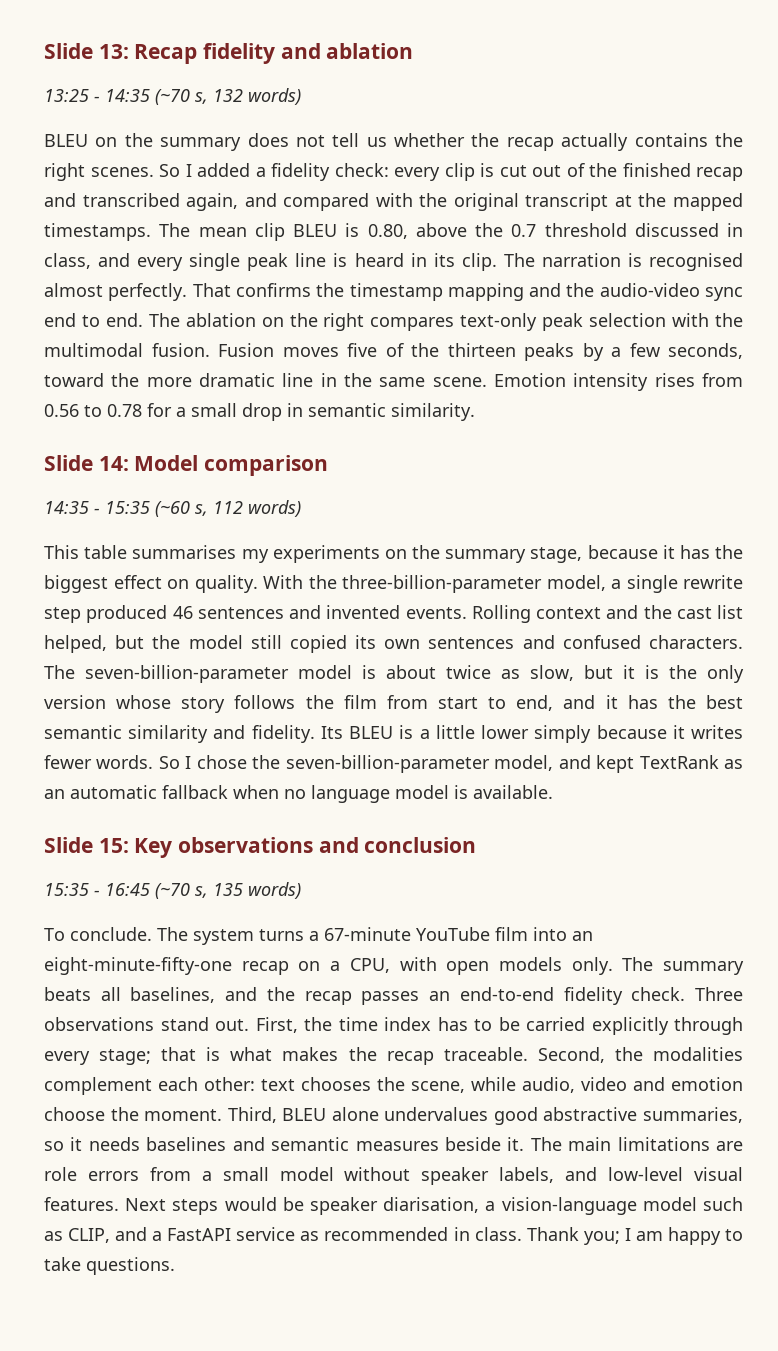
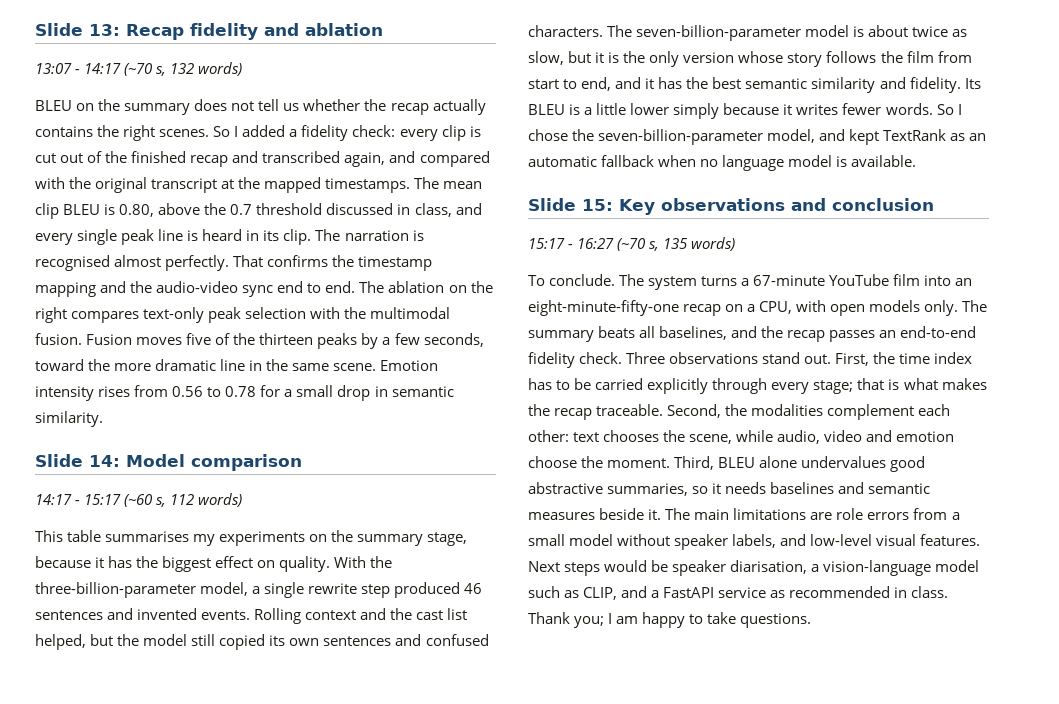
[44,89,150,102] 13:25 - 14:35 -> [35,63,122,74] 13:07 - 14:17
[44,501,150,514] 14:35 - 15:35 -> [35,494,122,505] 14:17 - 15:17
[44,883,150,896] 15:35 - 16:45 -> [528,238,615,249] 15:17 - 16:27

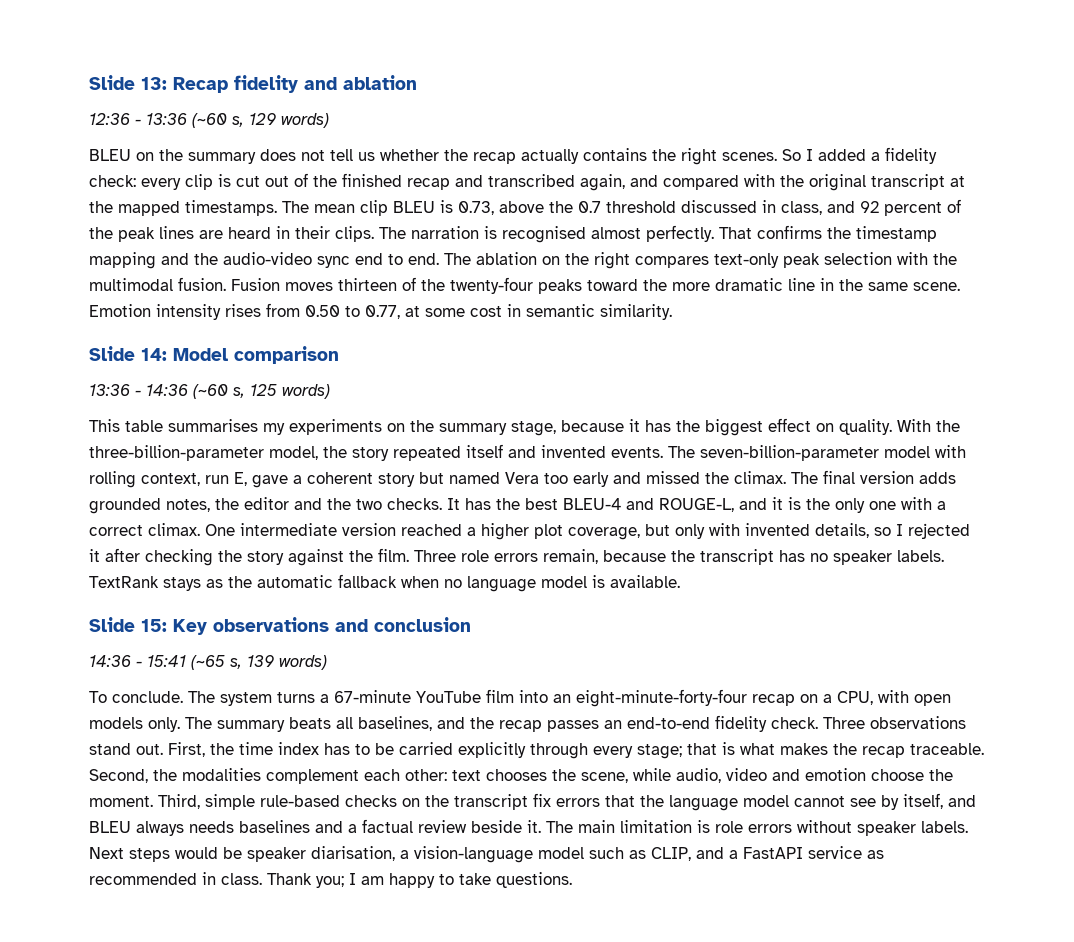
[35,63,195,76] 13:07 - 14:17 (~70 s, 132 -> [89,113,276,128] 12:36 - 13:36 (~60 s, 129
[119,204,155,217] 0.80, -> [458,201,494,215] 0.73,
[35,229,312,245] every single peak line is heard in its clip. -> [860,199,961,216] [89,226,374,242] 92 percent of the peak lines are heard in their clips.
[186,333,484,349] five of the thirteen peaks by a few seconds, -> [338,277,582,294] thirteen of the twenty-four peaks
[172,385,371,401] 0.56 to 0.78 for a small drop -> [305,305,502,319] 0.50 to 0.77, at some cost
[35,494,195,507] 14:17 - 15:17 (~60 s, 112 -> [89,384,277,399] 13:36 - 14:36 (~60 s, 125
[252,582,483,598] [35,608,468,624] [35,634,489,650] [528,25,968,41] [528,51,972,67] [528,77,981,93] [528,103,962,119] [528,129,987,145] a single rewrite step produced 46 sentences and invented events. Rolling context and the cast list helped, but the model still copied its own sentences and confused characters. The seven-billion-parameter model is about twice as slow, but it is the only version whose story follows the film from start to end, and it has the best semantic similarity and fidelity. Its BLEU is a little lower simply because it writes fewer words. So I chose the seven-billion-parameter model, and kept TextRank as an -> [323,444,966,461] [89,470,956,488] [89,497,946,514] [89,523,970,540] [89,548,944,566] [89,576,252,591] the story repeated itself and invented events. The seven-billion-parameter model with rolling context, run E, gave a coherent story but named Vera too early and missed the climax. The final version adds grounded notes, the editor and the two checks. It has the best BLEU-4 and ROUGE-L, and it is the only one with a correct climax. One intermediate version reached a higher plot coverage, but only with invented details, so I rejected it after checking the story against the film. Three role errors remain, because the transcript has no speaker labels. TextRank stays as the
[528,238,689,251] 15:17 - 16:27 (~70 s, 135 -> [89,655,274,670] 14:36 - 15:41 (~65 s, 139
[528,300,679,316] eight-minute-fifty-one -> [576,689,747,707] eight-minute-forty-four
[718,456,926,472] [528,482,931,496] [528,508,960,520] [528,534,981,550] BLEU alone undervalues good abstractive summaries, so it needs baselines and semantic measures beside it. The main limitations are role errors from a small model without speaker labels, and low-level visual features. -> [205,793,976,811] [89,819,968,836] simple rule-based checks on the transcript fix errors that the language model cannot see by itself, and BLEU always needs baselines and a factual review beside it. The main limitation is role errors without speaker labels.

